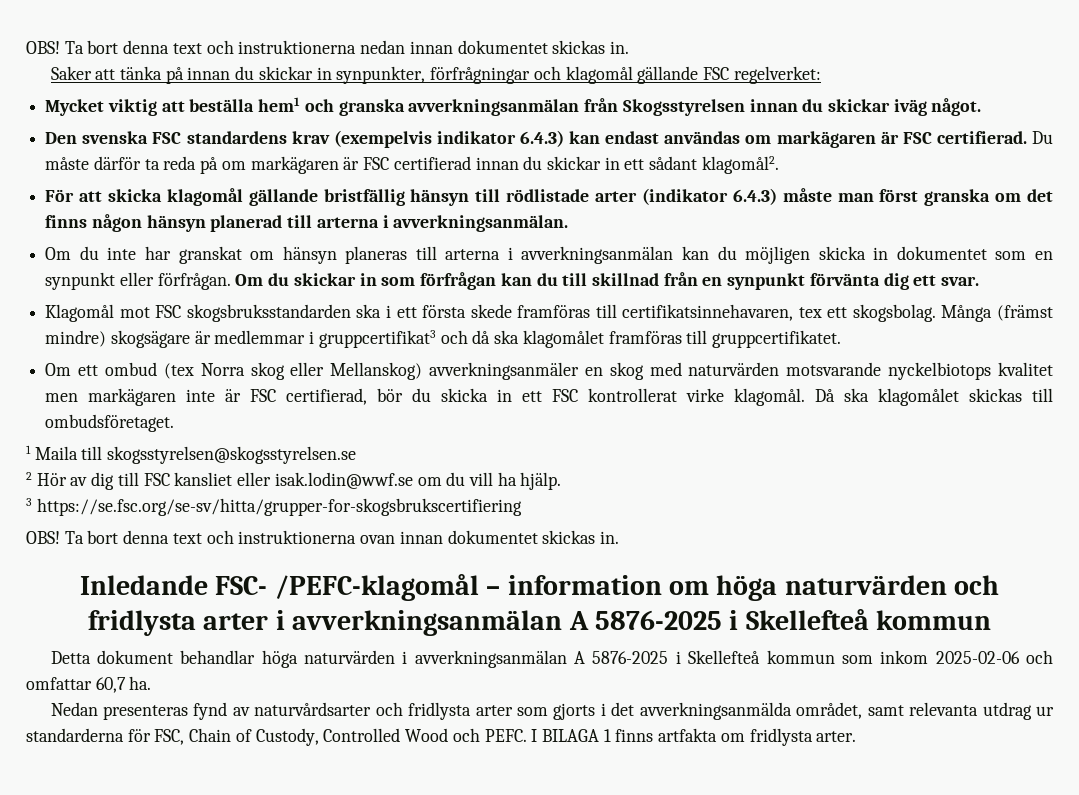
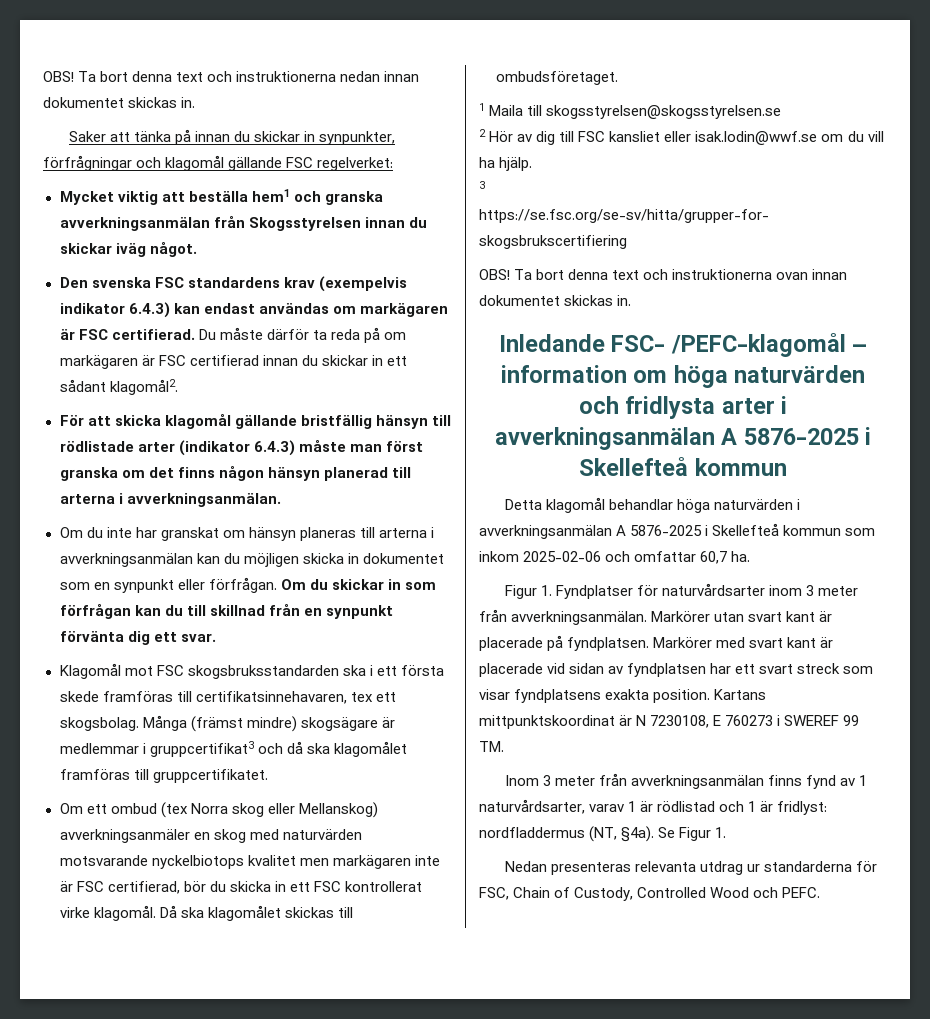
[96,650,173,664] dokument -> [546,497,606,513] klagomål
[50,702,904,720] Nedan presenteras fynd av naturvårdsarter och fridlysta arter som gjorts i det avverkningsanmälda området, samt -> [505,583,859,599] [479,609,833,625] [479,635,834,651] [479,663,874,677] [479,689,767,703] [479,715,860,729] [479,741,504,752] [505,773,868,789] [479,799,828,815] [479,826,727,842] [505,861,632,875] Figur 1. Fyndplatser för naturvårdsarter inom 3 meter från avverkningsanmälan. Markörer utan svart kant är placerade på fyndplatsen. Markörer med svart kant är placerade vid sidan av fyndplatsen har ett svart streck som visar fyndplatsens exakta position. Kartans mittpunktskoordinat är N 7230108, E 760273 i SWEREF 99 TM. // Inom 3 meter från avverkningsanmälan finns fynd av 1 naturvårdsarter, varav 1 är rödlistad och 1 är fridlyst: nordfladdermus (NT, §4a). Se Figur 1. // Nedan presenteras
[531,728,857,746] I BILAGA 1 finns artfakta om fridlysta arter. -> (821, 892) none

